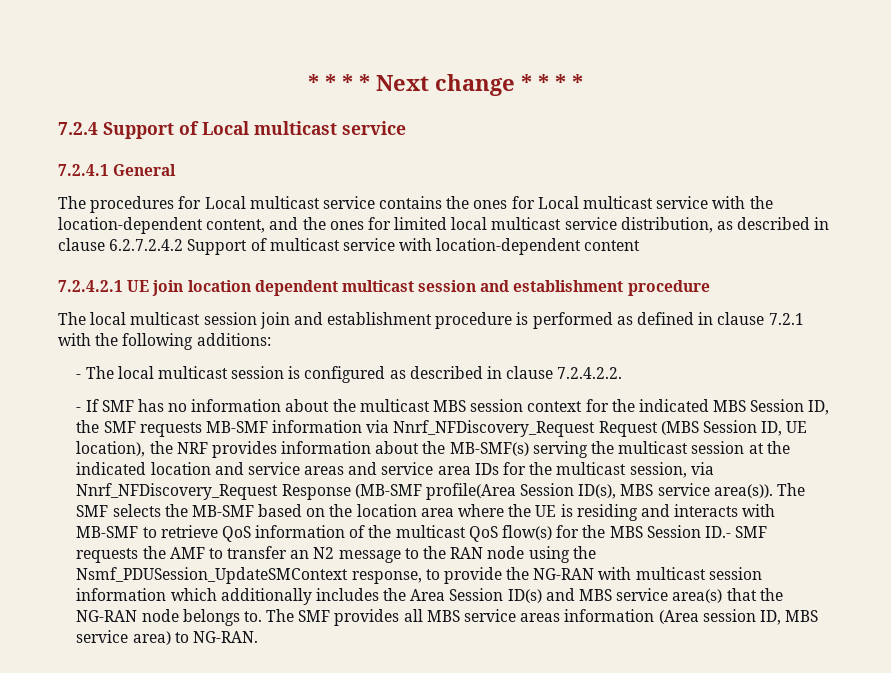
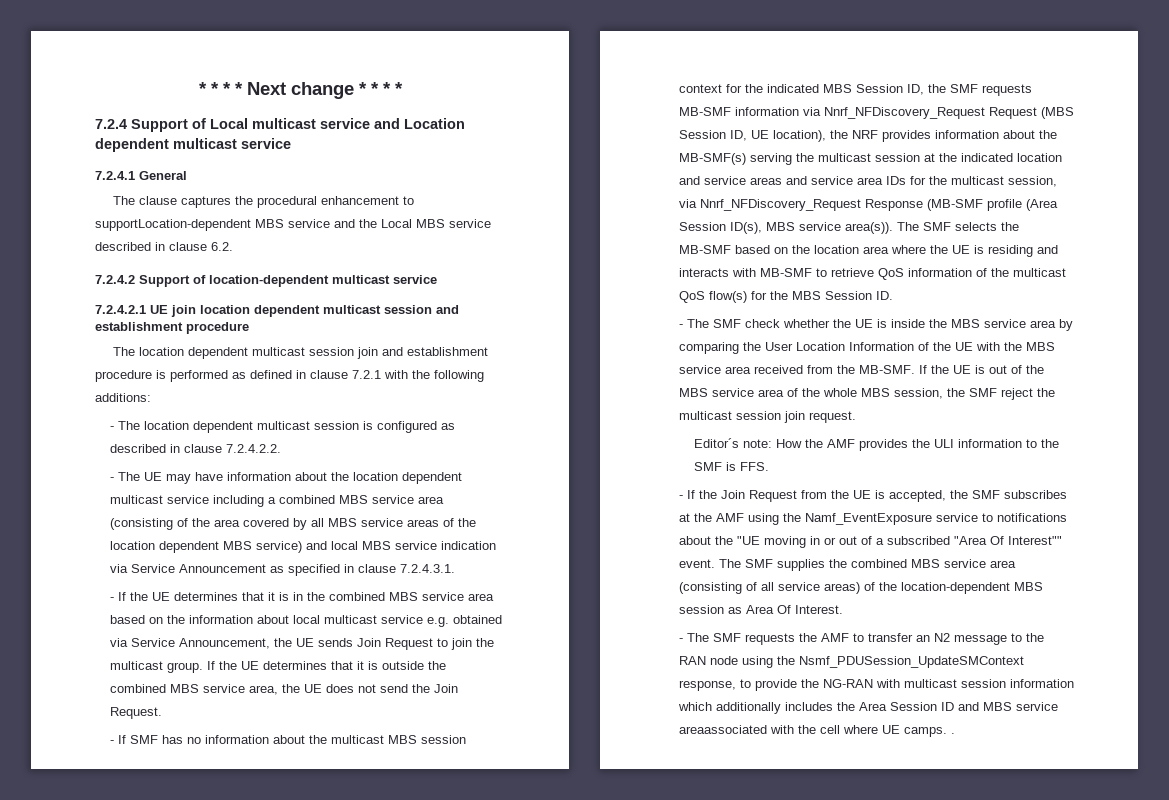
[58,164,177,176] [58,196,773,213] [58,217,830,234] [58,238,641,255] // 7.2.4.1 General // The procedures for Local multicast service contains the ones for Local multicast service with the location-dependent content, and the ones for limited local multicast service distribution, as described in clause 6.2.7.2.4.2 Support of multicast service with location-dependent content -> [374,118,465,129] [95,138,291,152] [95,171,187,180] [112,196,414,208] [95,219,491,231] [95,242,233,251] [95,275,437,287] and Location dependent multicast service // 7.2.4.1 General // The clause captures the procedural enhancement to supportLocation-dependent MBS service and the Local MBS service described in clause 6.2. // 7.2.4.2 Support of location-dependent multicast service
[90,312,127,325] local -> [138,347,248,359] location dependent
[117,366,154,379] local -> [143,421,253,433] location dependent
(623, 373) none -> [109,472,462,484] [109,495,444,507] [109,518,476,530] [109,541,496,553] [109,564,455,576] [109,592,494,601] [109,615,502,627] [109,638,494,650] [109,661,446,673] [109,684,458,695] [109,707,162,719] // - The UE may have information about the location dependent multicast service including a combined MBS service area (consisting of the area covered by all MBS service areas of the location dependent MBS service) and local MBS service indication via Service Announcement as specified in clause 7.2.4.3.1. // - If the UE determines that it is in the combined MBS service area based on the information about local multicast service e.g. obtained via Service Announcement, the UE sends Join Request to join the multicast group. If the UE determines that it is outside the combined MBS service area, the UE does not send the Join Request.
[425,483,516,500] profile(Area -> [986,199,1058,211] profile (Area
[704,526,731,538] ID.- -> [875,291,893,300] [678,319,1073,331] [678,342,1055,354] [678,365,1044,374] [678,388,1055,400] [678,411,856,423] [693,438,1059,451] [693,462,769,471] [678,490,1067,502] [678,513,1067,525] [678,536,1062,548] [678,559,1016,571] [678,582,1043,594] [678,605,843,614] [678,633,709,642] ID. // - The SMF check whether the UE is inside the MBS service area by comparing the User Location Information of the UE with the MBS service area received from the MB-SMF. If the UE is out of the MBS service area of the whole MBS session, the SMF reject the multicast session join request. // Editor´s note: How the AMF provides the ULI information to the SMF is FFS. // - If the Join Request from the UE is accepted, the SMF subscribes at the AMF using the Namf_EventExposure service to notifications about the "UE moving in or out of a subscribed "Area Of Interest"" event. The SMF supplies the combined MBS service area (consisting of all service areas) of the location-dependent MBS session as Area Of Interest. // - The
[507,589,542,603] ID(s) -> [940,702,954,711] ID
[672,588,783,603] [76,609,819,626] [76,630,258,645] area(s) that the NG-RAN node belongs to. The SMF provides all MBS service areas information (Area session ID, MBS service area) to NG-RAN. -> [678,725,955,737] areaassociated with the cell where UE camps. .

